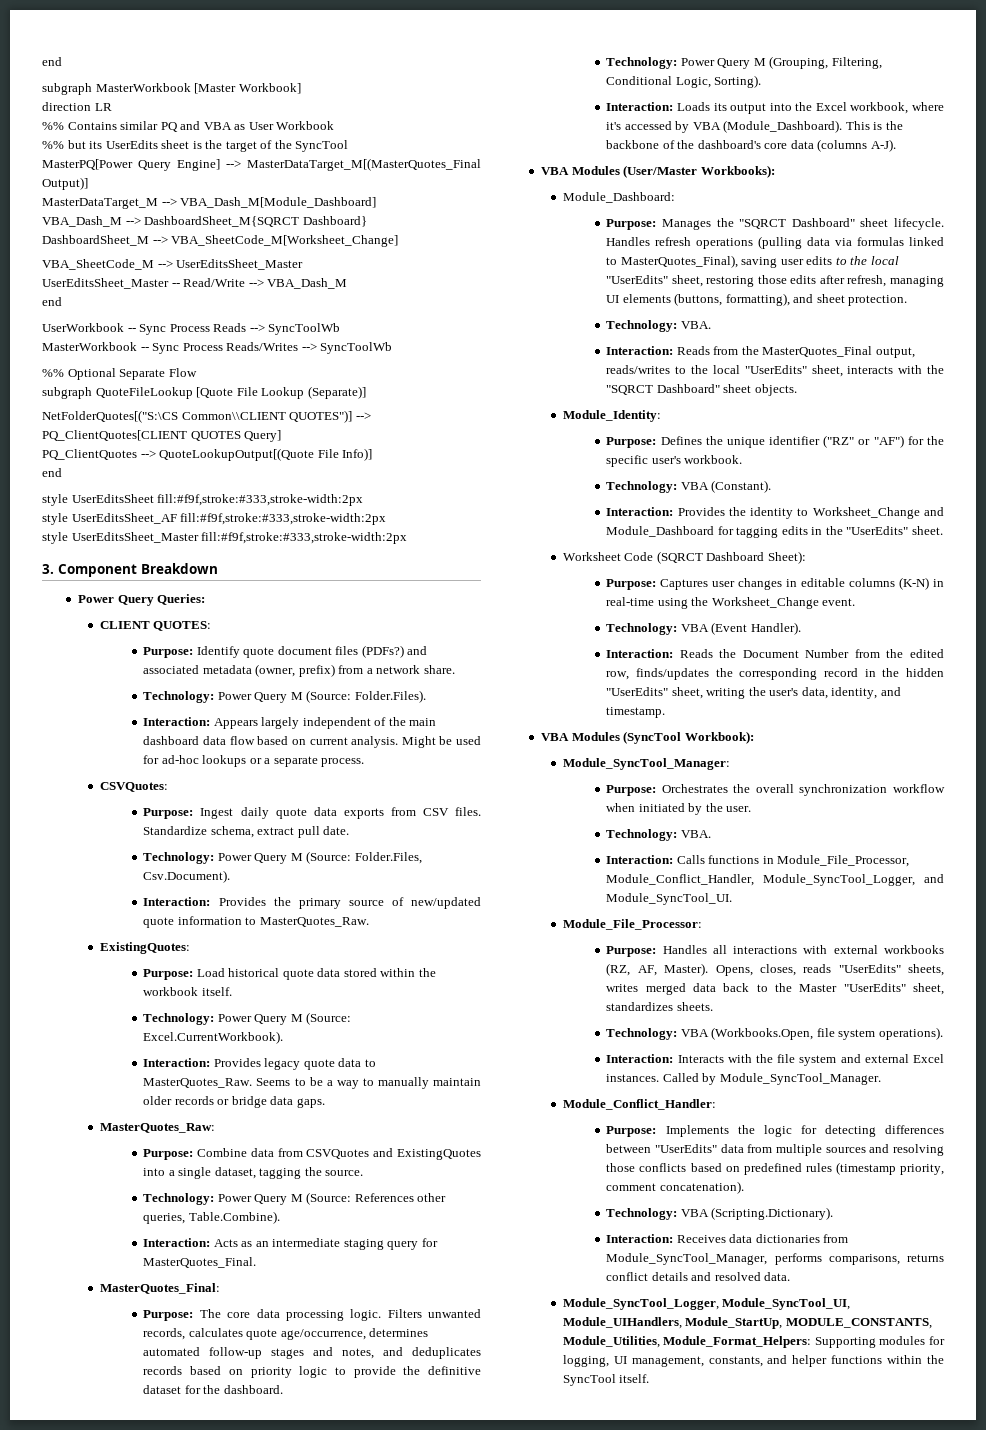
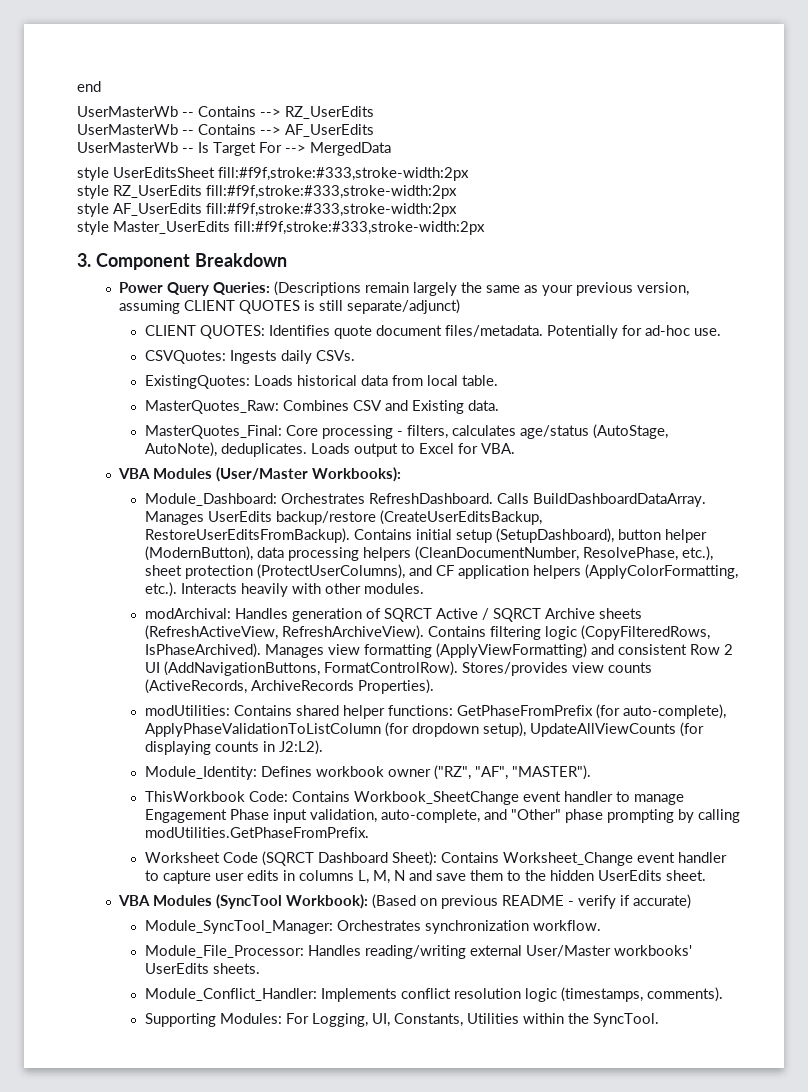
[42,57,62,66] [42,83,301,95] [42,102,112,111] [42,121,335,132] [42,140,349,152] [42,158,481,171] [42,177,88,190] [42,197,377,209] [42,216,367,227] [42,235,399,247] [42,259,304,270] [42,278,348,289] [42,297,62,306] [42,323,341,335] [42,342,393,354] [42,368,197,380] [42,386,366,399] [42,410,371,423] [42,430,282,442] [42,448,373,461] [42,468,62,477] end // subgraph MasterWorkbook [Master Workbook] // direction LR // %% Contains similar PQ and VBA as User Workbook // %% but its UserEdits sheet is the target of the SyncTool // MasterPQ[Power Query Engine] --> MasterDataTarget_M[(MasterQuotes_Final Output)] // MasterDataTarget_M --> VBA_Dash_M[Module_Dashboard] // VBA_Dash_M --> DashboardSheet_M{SQRCT Dashboard} // DashboardSheet_M --> VBA_SheetCode_M[Worksheet_Change] // VBA_SheetCode_M --> UserEditsSheet_Master // UserEditsSheet_Master -- Read/Write --> VBA_Dash_M // end // UserWorkbook -- Sync Process Reads --> SyncToolWb // MasterWorkbook -- Sync Process Reads/Writes --> SyncToolWb // %% Optional Separate Flow // subgraph QuoteFileLookup [Quote File Lookup (Separate)] // NetFolderQuotes[("S:\CS Common\\CLIENT QUOTES")] --> PQ_ClientQuotes[CLIENT QUOTES Query] // PQ_ClientQuotes --> QuoteLookupOutput[(Quote File Info)] // end -> [77,81,101,92] [77,106,374,119] [77,124,374,137] [77,142,391,156] end // UserMasterWb -- Contains --> RZ_UserEdits // UserMasterWb -- Contains --> AF_UserEdits // UserMasterWb -- Is Target For --> MergedData
[71,513,387,525] [42,532,199,544] UserEditsSheet_AF fill:#f9f,stroke:#333,stroke-width:2px // style UserEditsSheet_Master -> [113,185,457,199] [77,203,457,217] [77,221,230,235] RZ_UserEdits fill:#f9f,stroke:#333,stroke-width:2px // style AF_UserEdits fill:#f9f,stroke:#333,stroke-width:2px // style Master_UserEdits
[99,621,212,631] [143,645,428,658] [143,664,455,677] [143,690,426,703] [143,717,437,729] [143,736,481,748] [143,755,365,767] [99,782,168,792] [143,807,481,819] [143,826,350,838] [143,851,422,864] [143,870,231,883] [143,897,481,909] [143,916,369,928] [99,942,190,954] [143,968,436,980] [143,987,232,996] [143,1012,352,1025] [143,1031,284,1044] [143,1058,376,1070] [143,1077,481,1089] [143,1096,325,1108] [99,1123,215,1133] [143,1148,481,1160] [143,1167,364,1179] [143,1192,447,1205] [143,1211,280,1224] [143,1238,438,1250] [143,1257,257,1268] [99,1283,220,1294] [143,1309,482,1321] [143,1328,429,1340] [143,1347,482,1359] [143,1366,481,1378] [143,1385,283,1394] [606,56,882,69] [606,75,762,88] [606,102,944,114] [606,120,903,133] [606,139,896,152] // CLIENT QUOTES: // Purpose: Identify quote document files (PDFs?) and associated metadata (owner, prefix) from a network share. // Technology: Power Query M (Source: Folder.Files). // Interaction: Appears largely independent of the main dashboard data flow based on current analysis. Might be used for ad-hoc lookups or a separate process. // CSVQuotes: // Purpose: Ingest daily quote data exports from CSV files. Standardize schema, extract pull date. // Technology: Power Query M (Source: Folder.Files, Csv.Document). // Interaction: Provides the primary source of new/updated quote information to MasterQuotes_Raw. // ExistingQuotes: // Purpose: Load historical quote data stored within the workbook itself. // Technology: Power Query M (Source: Excel.CurrentWorkbook). // Interaction: Provides legacy quote data to MasterQuotes_Raw. Seems to be a way to manually maintain older records or bridge data gaps. // MasterQuotes_Raw: // Purpose: Combine data from CSVQuotes and ExistingQuotes into a single dataset, tagging the source. // Technology: Power Query M (Source: References other queries, Table.Combine). // Interaction: Acts as an intermediate staging query for MasterQuotes_Final. // MasterQuotes_Final: // Purpose: The core data processing logic. Filters unwanted records, calculates quote age/occurrence, determines automated follow-up stages and notes, and deduplicates records based on priority logic to provide the definitive dataset for the dashboard. // Technology: Power Query M (Grouping, Filtering, Conditional Logic, Sorting). // Interaction: Loads its output into the Excel workbook, where it's accessed by VBA (Module_Dashboard). This is the backbone of the dashboard's core data (columns A-J). -> [273,281,689,296] [118,299,460,314] [144,325,721,339] [144,350,355,364] [144,375,498,389] [144,400,499,414] [144,424,668,439] [144,442,515,457] (Descriptions remain largely the same as your previous version, assuming CLIENT QUOTES is still separate/adjunct) // CLIENT QUOTES: Identifies quote document files/metadata. Potentially for ad-hoc use. // CSVQuotes: Ingests daily CSVs. // ExistingQuotes: Loads historical data from local table. // MasterQuotes_Raw: Combines CSV and Existing data. // MasterQuotes_Final: Core processing - filters, calculates age/status (AutoStage, AutoNote), deduplicates. Loads output to Excel for VBA.
[606,218,944,230] [606,236,944,249] [606,255,899,268] [606,275,944,287] [606,293,908,306] [606,320,711,332] [606,346,915,358] [606,365,944,377] [606,384,797,396] [562,410,661,422] [606,435,945,448] [606,455,743,467] [606,480,772,493] [606,507,944,519] [606,526,943,538] // Purpose: Manages the "SQRCT Dashboard" sheet lifecycle. Handles refresh operations (pulling data via formulas linked to MasterQuotes_Final), saving user edits to the local "UserEdits" sheet, restoring those edits after refresh, managing UI elements (buttons, formatting), and sheet protection. // Technology: VBA. // Interaction: Reads from the MasterQuotes_Final output, reads/writes to the local "UserEdits" sheet, interacts with the "SQRCT Dashboard" sheet objects. // Module_Identity: // Purpose: Defines the unique identifier ("RZ" or "AF") for the specific user's workbook. // Technology: VBA (Constant). // Interaction: Provides the identity to Worksheet_Change and Module_Dashboard for tagging edits in the "UserEdits" sheet. -> [280,493,706,507] [144,510,542,525] [144,528,707,543] [144,546,713,561] [144,564,738,579] [144,582,424,597] [144,608,642,622] [144,625,710,640] [144,643,733,658] [144,661,652,676] [144,679,434,694] [144,704,726,719] [144,722,704,737] [144,740,323,755] [144,765,591,780] [144,791,684,805] [144,809,740,823] [144,827,369,838] Orchestrates RefreshDashboard. Calls BuildDashboardDataArray. Manages UserEdits backup/restore (CreateUserEditsBackup, RestoreUserEditsFromBackup). Contains initial setup (SetupDashboard), button helper (ModernButton), data processing helpers (CleanDocumentNumber, ResolvePhase, etc.), sheet protection (ProtectUserColumns), and CF application helpers (ApplyColorFormatting, etc.). Interacts heavily with other modules. // modArchival: Handles generation of SQRCT Active / SQRCT Archive sheets (RefreshActiveView, RefreshArchiveView). Contains filtering logic (CopyFilteredRows, IsPhaseArchived). Manages view formatting (ApplyViewFormatting) and consistent Row 2 UI (AddNavigationButtons, FormatControlRow). Stores/provides view counts (ActiveRecords, ArchiveRecords Properties). // modUtilities: Contains shared helper functions: GetPhaseFromPrefix (for auto-complete), ApplyPhaseValidationToListColumn (for dropdown setup), UpdateAllViewCounts (for displaying counts in J2:L2). // Module_Identity: Defines workbook owner ("RZ", "AF", "MASTER"). // ThisWorkbook Code: Contains Workbook_SheetChange event handler to manage Engagement Phase input validation, auto-complete, and "Other" phase prompting by calling modUtilities.GetPhaseFromPrefix.
[606,577,944,590] [606,597,856,609] [606,622,801,635] [606,649,944,658] [606,668,944,680] [606,687,901,699] [606,707,666,718] [541,731,754,744] [562,758,730,770] [606,784,945,796] [606,803,752,815] [606,829,711,841] [606,855,910,867] [606,874,944,886] [606,893,733,905] [562,919,702,930] [606,945,944,957] [606,963,944,976] [606,983,944,995] [606,1002,713,1011] [606,1027,943,1040] [606,1054,944,1066] [606,1073,881,1085] [562,1099,716,1110] [606,1125,944,1137] [606,1144,944,1156] [606,1162,944,1175] [606,1181,744,1194] [606,1207,834,1220] [606,1234,849,1243] [606,1253,944,1265] [606,1272,791,1281] [562,1298,851,1310] [562,1317,932,1329] [562,1336,945,1348] [562,1355,944,1367] [562,1374,650,1386] // Purpose: Captures user changes in editable columns (K-N) in real-time using the Worksheet_Change event. // Technology: VBA (Event Handler). // Interaction: Reads the Document Number from the edited row, finds/updates the corresponding record in the hidden "UserEdits" sheet, writing the user's data, identity, and timestamp. // VBA Modules (SyncTool Workbook): // Module_SyncTool_Manager: // Purpose: Orchestrates the overall synchronization workflow when initiated by the user. // Technology: VBA. // Interaction: Calls functions in Module_File_Processor, Module_Conflict_Handler, Module_SyncTool_Logger, and Module_SyncTool_UI. // Module_File_Processor: // Purpose: Handles all interactions with external workbooks (RZ, AF, Master). Opens, closes, reads "UserEdits" sheets, writes merged data back to the Master "UserEdits" sheet, standardizes sheets. // Technology: VBA (Workbooks.Open, file system operations). // Interaction: Interacts with the file system and external Excel instances. Called by Module_SyncTool_Manager. // Module_Conflict_Handler: // Purpose: Implements the logic for detecting differences between "UserEdits" data from multiple sources and resolving those conflicts based on predefined rules (timestamp priority, comment concatenation). // Technology: VBA (Scripting.Dictionary). // Interaction: Receives data dictionaries from Module_SyncTool_Manager, performs comparisons, returns conflict details and resolved data. // Module_SyncTool_Logger, Module_SyncTool_UI, Module_UIHandlers, Module_StartUp, MODULE_CONSTANTS, Module_Utilities, Module_Format_Helpers: Supporting modules for logging, UI management, constants, and helper functions within the SyncTool itself. -> [440,852,727,866] [144,870,706,884] [117,894,691,909] [144,920,601,934] [144,945,692,959] [144,963,260,974] [144,987,723,1002] [144,1013,659,1027] Contains Worksheet_Change event handler to capture user edits in columns L, M, N and save them to the hidden UserEdits sheet. // VBA Modules (SyncTool Workbook): (Based on previous README - verify if accurate) // Module_SyncTool_Manager: Orchestrates synchronization workflow. // Module_File_Processor: Handles reading/writing external User/Master workbooks' UserEdits sheets. // Module_Conflict_Handler: Implements conflict resolution logic (timestamps, comments). // Supporting Modules: For Logging, UI, Constants, Utilities within the SyncTool.

